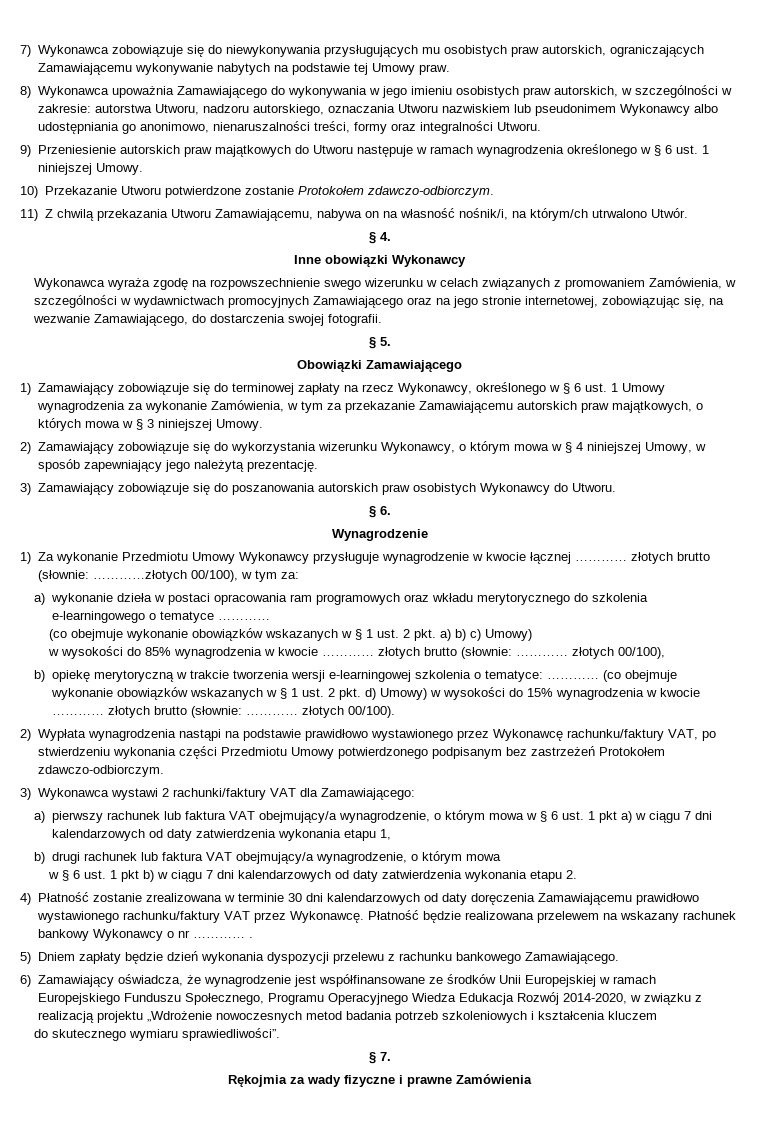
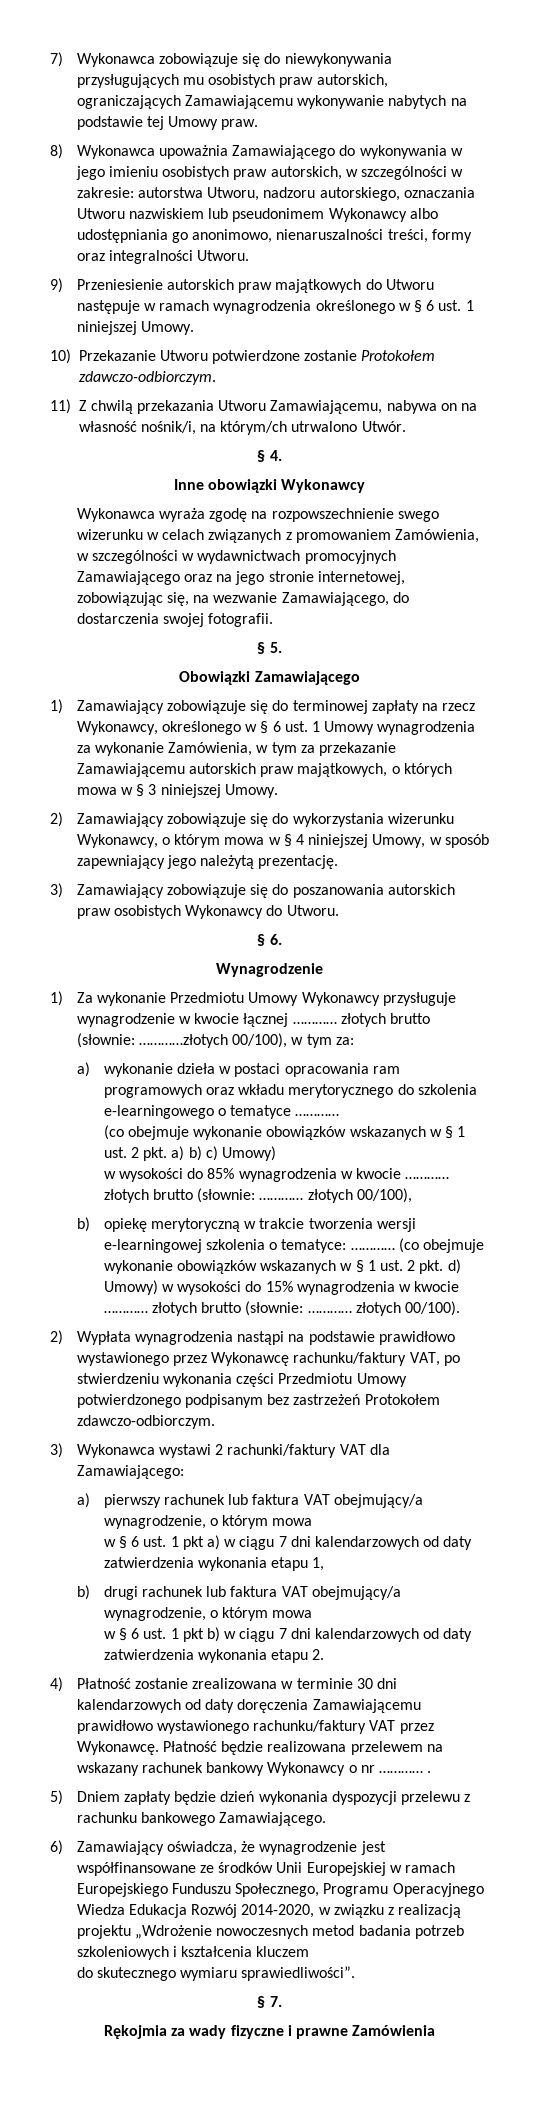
(524, 816) none -> (313, 1522) //

